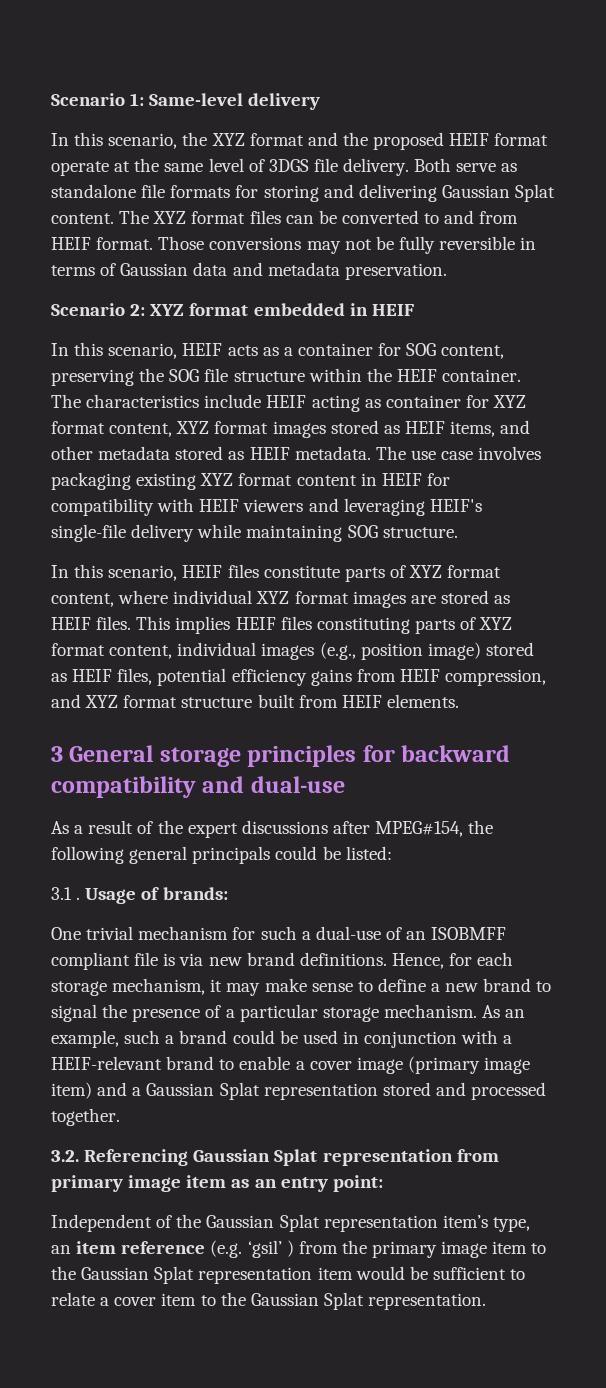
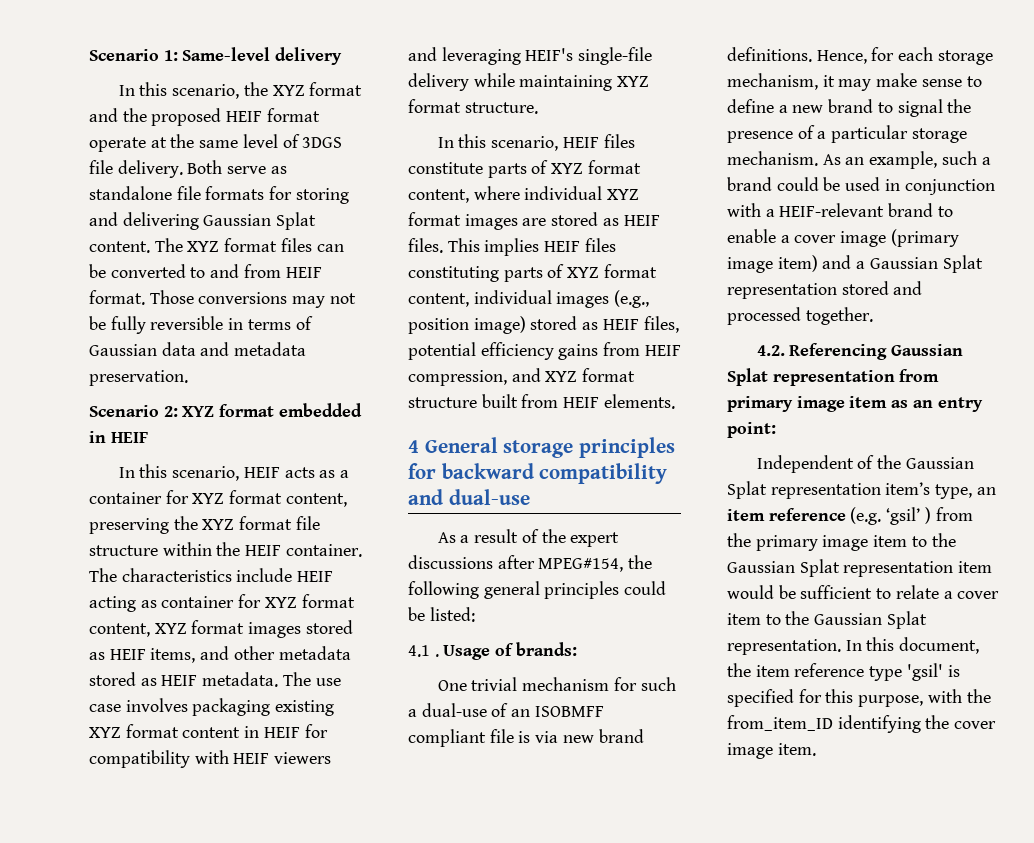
[406,343,437,356] SOG -> [192,490,283,504] XYZ format
[169,369,200,382] SOG -> [202,516,293,530] XYZ format
[347,525,378,538] SOG -> [617,76,650,87] [408,99,461,113] XYZ format
[51,746,63,762] 3 -> [408,440,419,453] 4
[192,846,271,864] principals -> [544,581,620,599] principles
[51,887,72,900] 3.1 -> [408,645,430,657] 4.1
[51,1150,79,1162] 3.2. -> [756,345,785,356] 4.2.
(487, 1301) none -> [845,637,980,654] [727,663,960,681] [727,689,991,707] [727,715,997,733] [727,743,816,759] In this document, the item reference type 'gsil' is specified for this purpose, with the from_item_ID identifying the cover image item.

